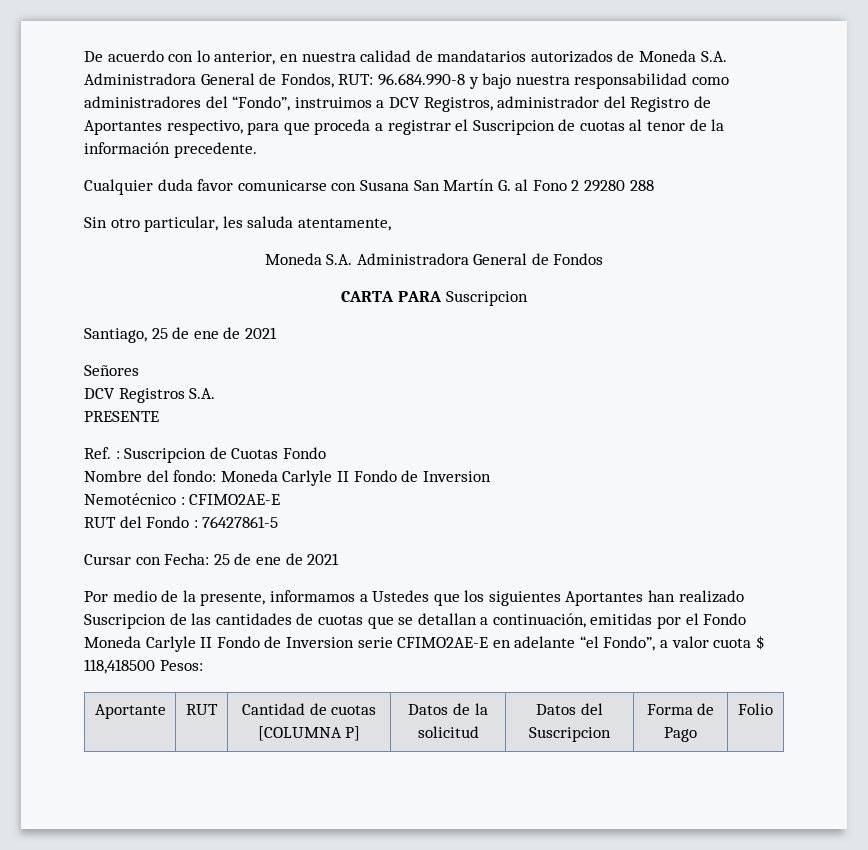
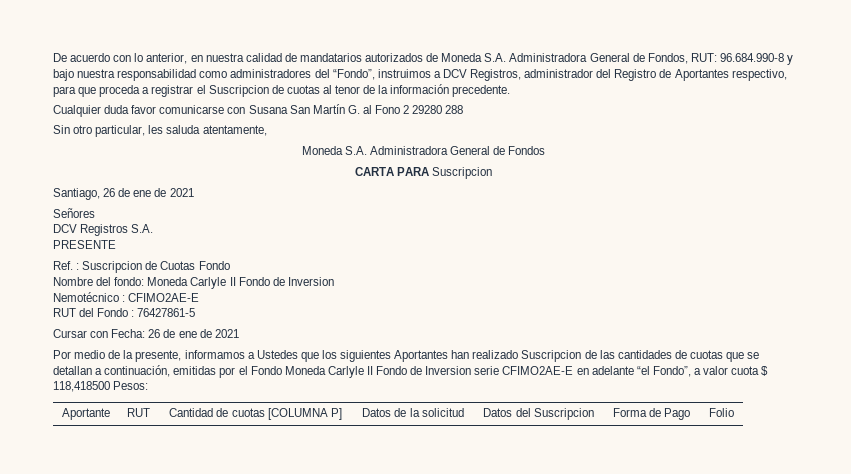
[151,328,168,339] 25 -> [103,188,116,197] 26
[213,554,230,565] 25 -> [148,329,161,338] 26

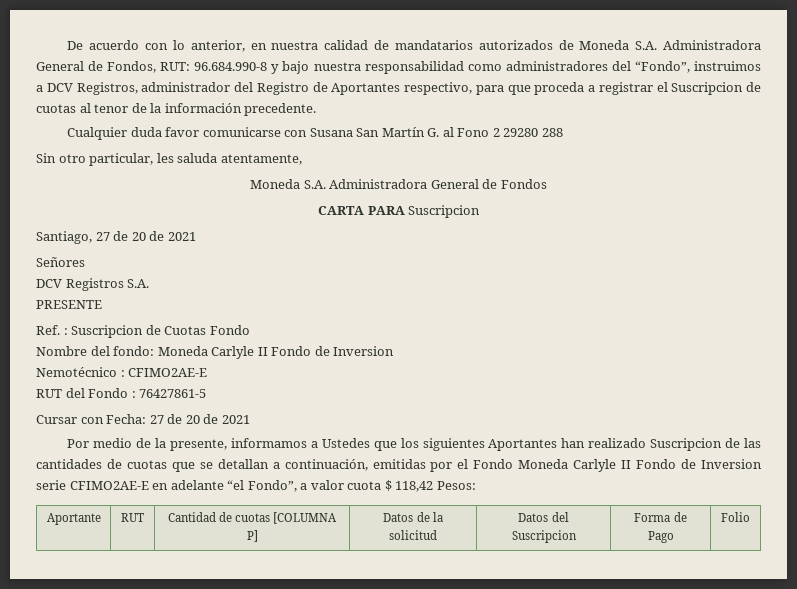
[103,188,152,197] 26 de ene -> [95,231,146,241] 27 de 20
[148,329,197,338] 26 de ene -> [149,414,200,424] 27 de 20
[53,381,110,392] 118,418500 -> [395,481,434,492] 118,42

